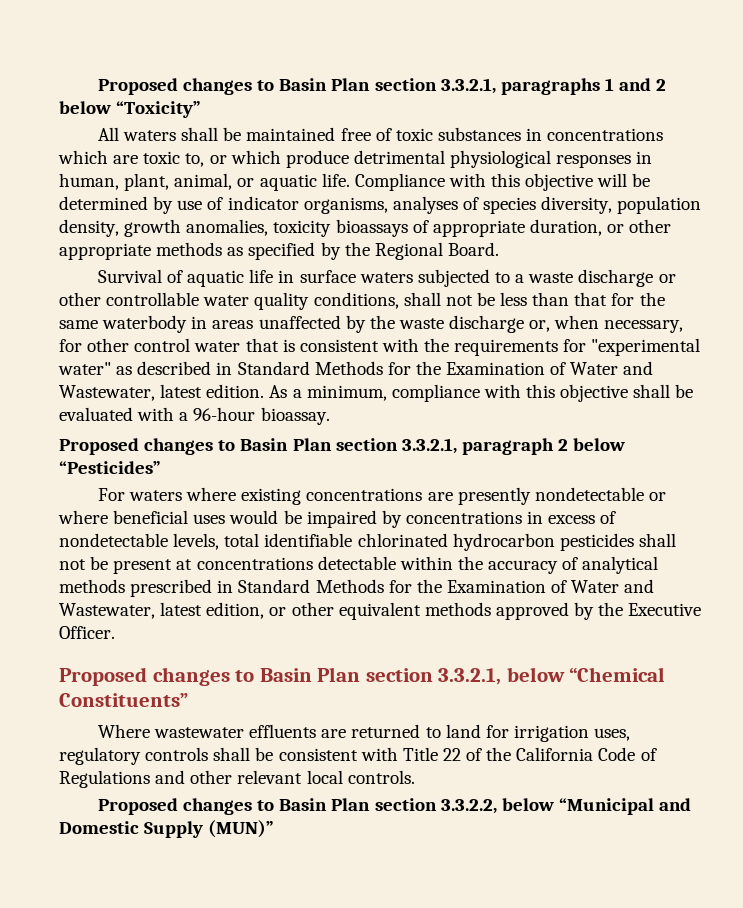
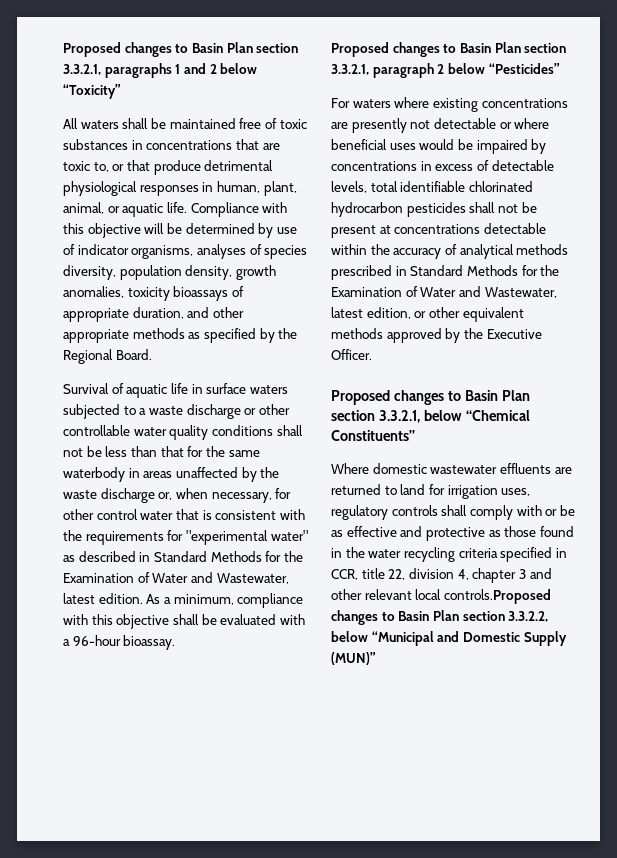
[58,150,108,164] which -> [235,139,259,150] that
[230,150,281,164] which -> [126,160,150,171] that
[607,224,625,233] or -> [187,307,210,318] and
[313,292,399,309] conditions, -> [211,425,273,436] conditions
[534,487,644,501] nondetectable -> [410,118,496,129] not detectable
[59,533,168,547] nondetectable -> [491,160,554,171] detectable
(150, 731) none -> [372,463,427,474] domestic
[255,747,657,761] [59,770,150,788] be consistent with Title 22 of the California Code of Regulations -> [469,505,575,520] [331,526,574,541] [331,547,567,562] [331,568,526,583] comply with or be as effective and protective as those found in the water recycling criteria specified in CCR, title 22, division 4, chapter 3
[347,770,415,784] [97,798,178,815] controls. // Proposed -> [443,589,551,604] controls.Proposed

